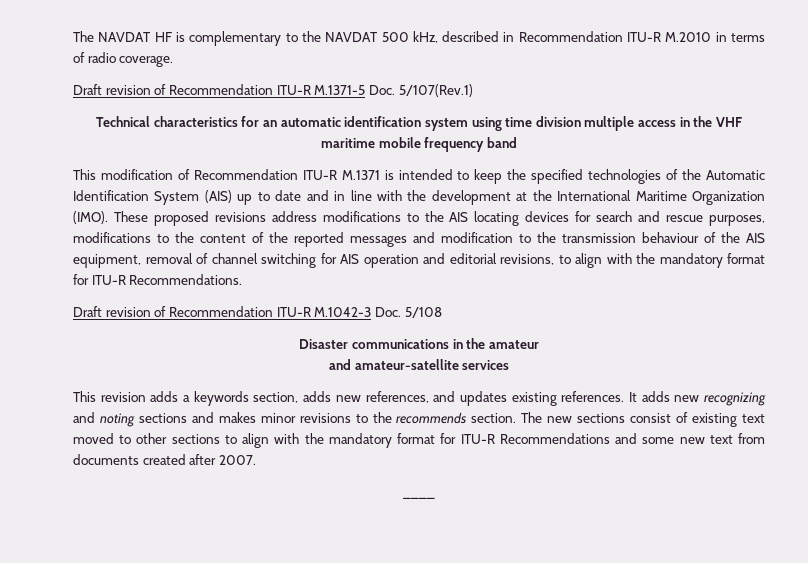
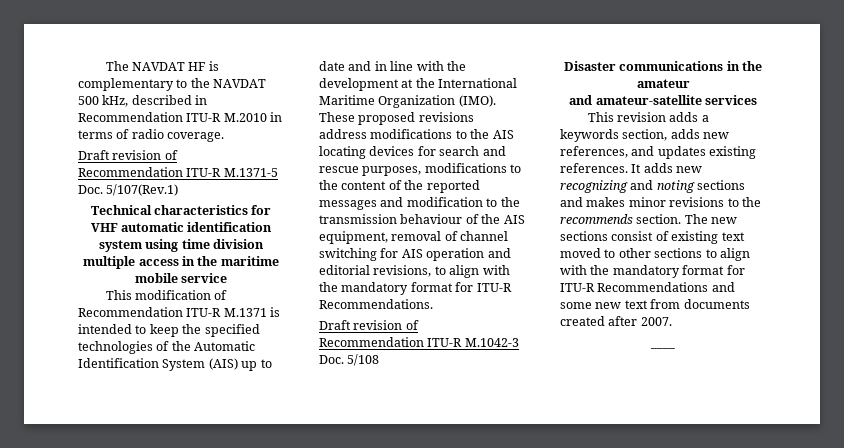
[262,120,277,127] an -> [90,223,118,232] VHF
[716,117,743,127] VHF -> (218, 261) none
[424,137,517,152] frequency band -> [181,273,228,283] service

